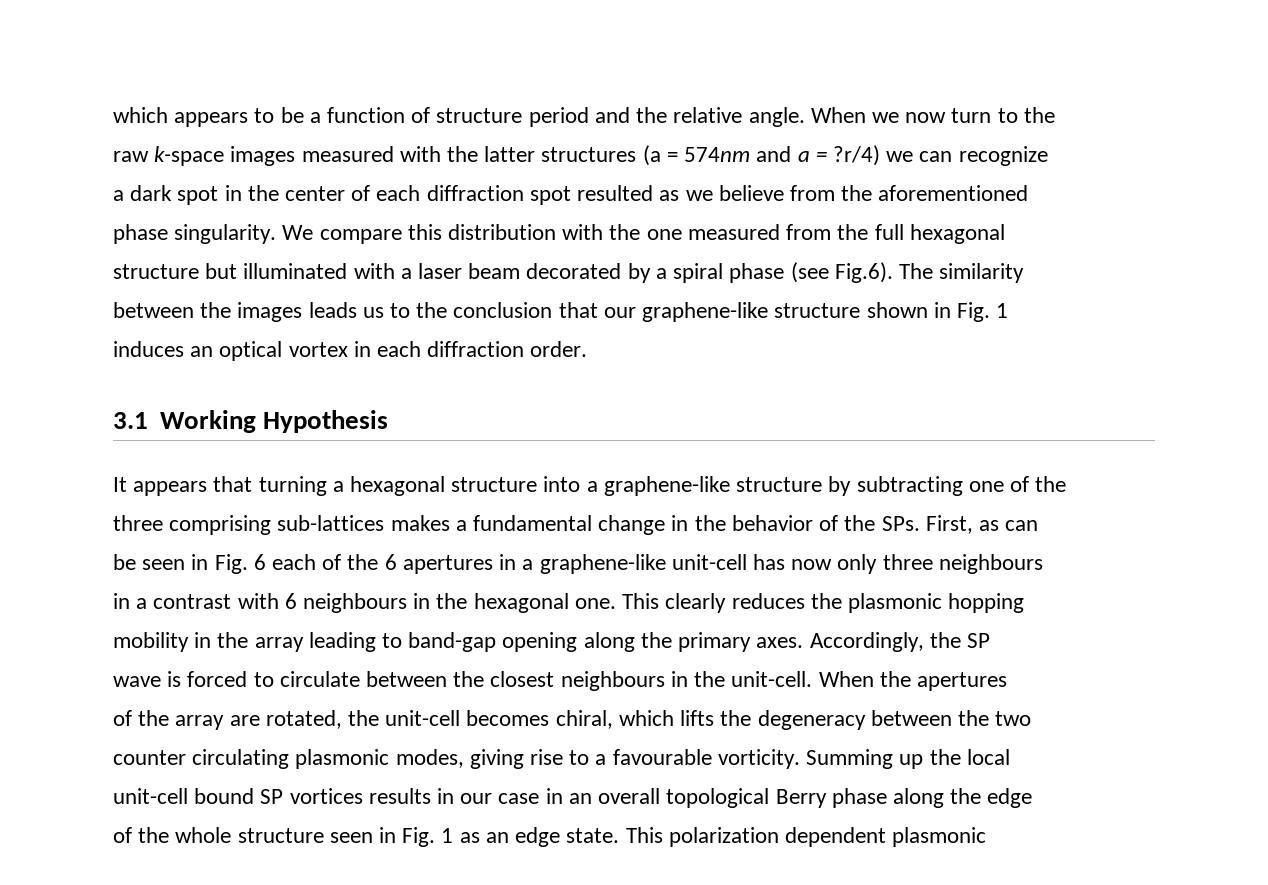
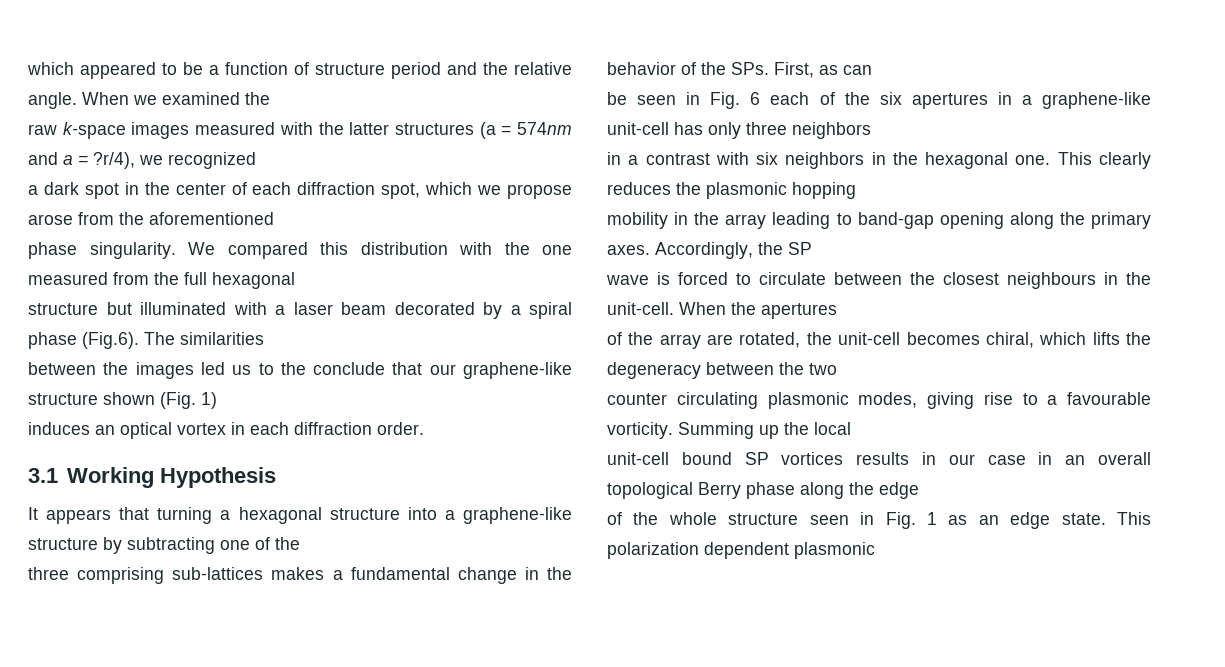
[113,107,249,127] which appears -> [27,62,156,79] which appeared
[905,108,1018,123] now turn to -> [162,92,240,105] examined
[832,145,1048,166] ?r/4) we can recognize -> [93,152,256,169] ?r/4), we recognized
[529,185,784,205] spot resulted as we believe -> [381,182,572,199] [28,214,73,225] spot, which we propose arose
[319,229,402,244] compare -> [227,242,308,259] compared
[790,262,1025,283] (see Fig.6). The similarity -> [82,332,264,349] (Fig.6). The similarities
[308,302,357,318] leads -> [200,362,225,375] led
[453,302,553,318] conclusion -> [313,362,386,375] conclude
[933,302,1009,322] in Fig. 1 -> [160,392,217,409] (Fig. 1)
[384,554,397,570] 6 -> [879,92,902,105] six
[791,559,833,570] now -> (703, 128) none
[938,554,1043,574] neighbours -> [792,122,871,139] neighbors
[284,593,408,613] 6 neighbours -> [756,152,865,169] six neighbors

